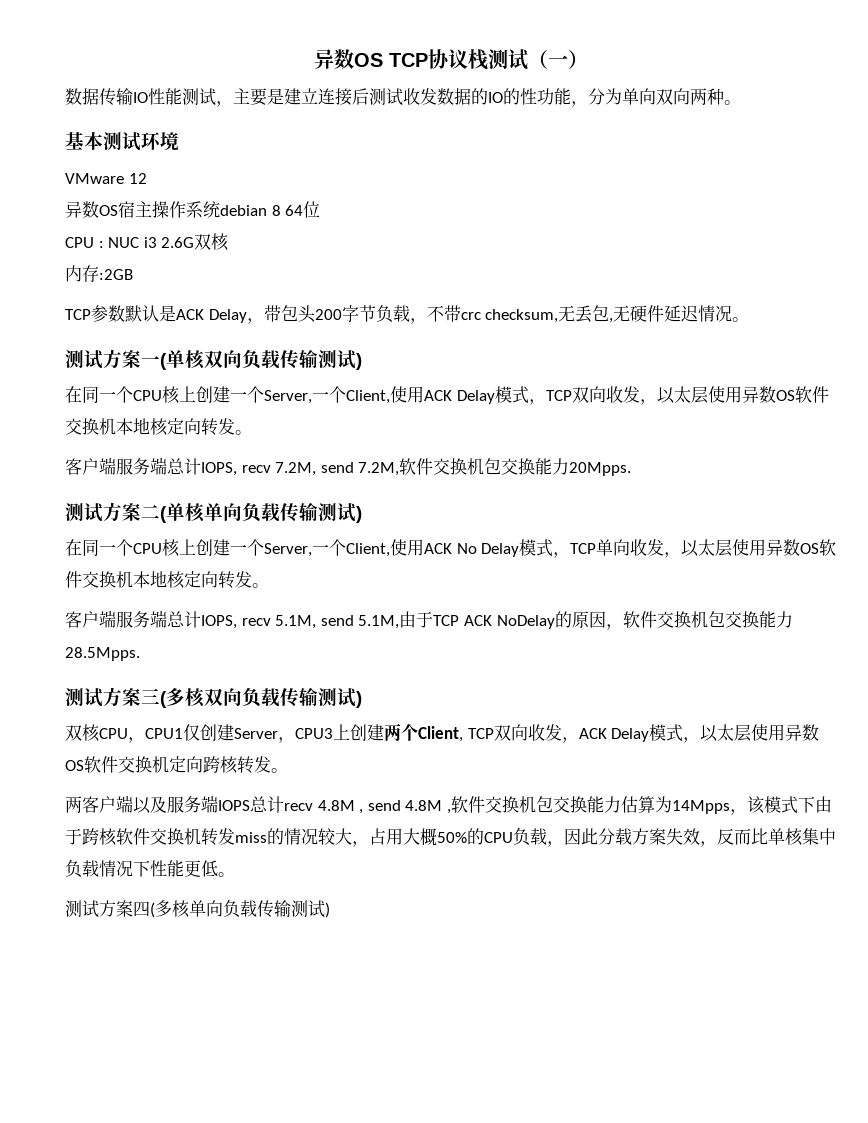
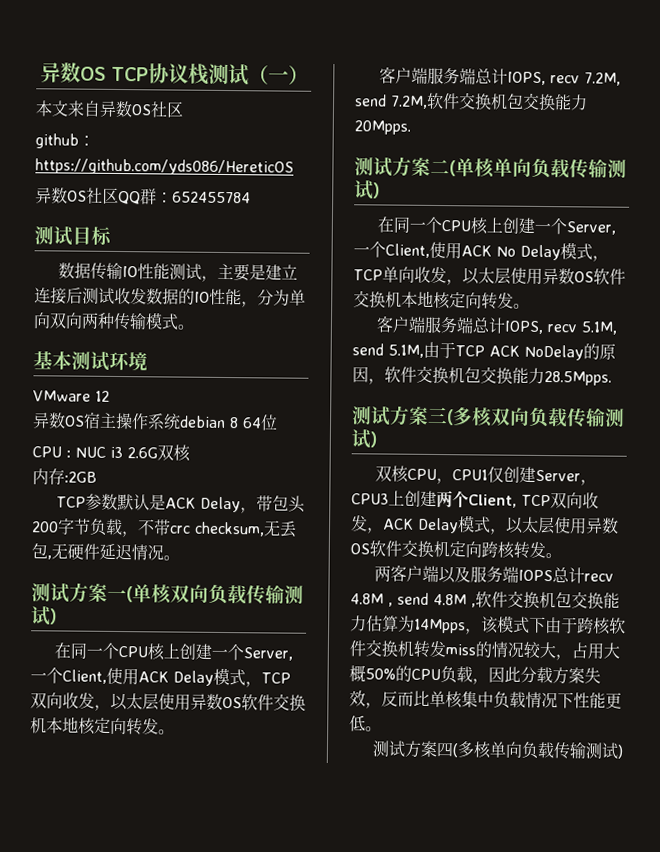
(588, 59) none -> [35,100,184,118] [35,133,95,149] [35,158,294,176] [35,187,251,205] [34,226,112,246] // 本文来自异数OS社区 // github：https://github.com/yds086/HereticOS // 异数OS社区QQ群：652455784 // 测试目标
[503,88,554,105] 的性功 -> [209,288,226,306] 性
(724, 96) none -> [113,312,179,331] 传输模式

